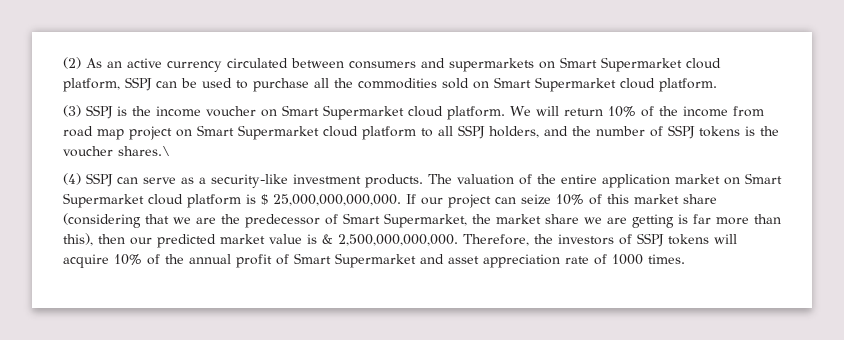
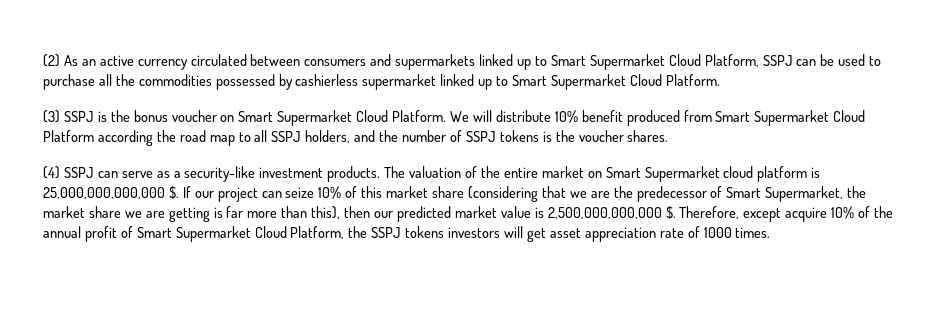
[539,57,721,72] [63,78,120,92] on Smart Supermarket cloud platform, -> [479,54,759,70] linked up to Smart Supermarket Cloud Platform,
[442,77,717,92] sold on Smart Supermarket cloud platform. -> [215,74,720,90] possessed by cashierless supermarket linked up to Smart Supermarket Cloud Platform.
[156,106,201,117] income -> [133,110,168,122] bonus
[408,106,764,120] [63,125,416,140] cloud platform. We will return 10% of the income from road map project on Smart Supermarket cloud platform -> [356,110,866,126] [43,130,235,146] Cloud Platform. We will distribute 10% benefit produced from Smart Supermarket Cloud Platform according the road map
[118,146,170,156] shares.\ -> [627,130,669,142] shares.
[602,174,670,188] application -> (538, 172) none
[261,194,401,206] $ 25,000,000,000,000. -> [43,186,179,199] 25,000,000,000,000 $.
[322,233,737,247] & 2,500,000,000,000. Therefore, the investors of SSPJ tokens will -> [547,206,782,222] 2,500,000,000,000 $. Therefore, except
[420,254,444,264] and -> [254,226,546,242] Cloud Platform, the SSPJ tokens investors will get

